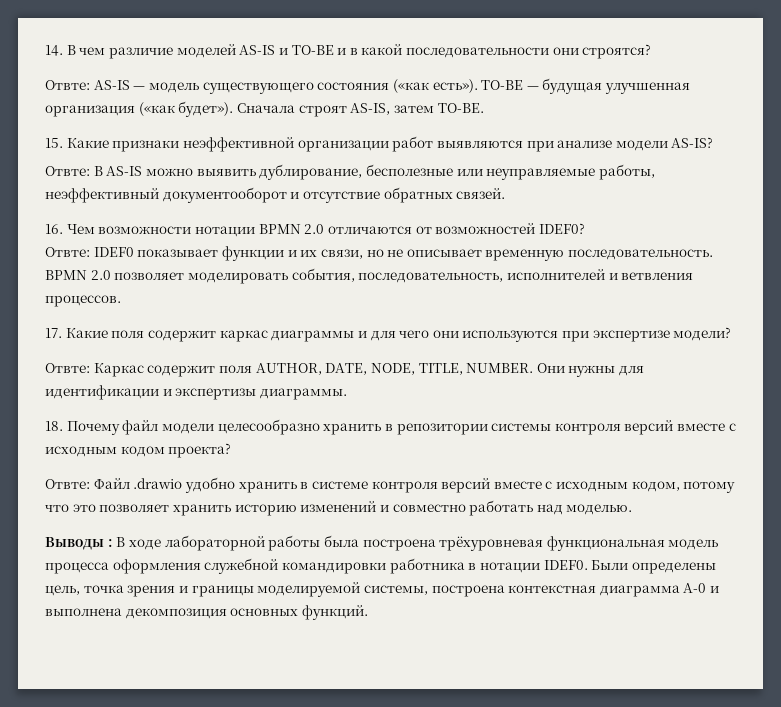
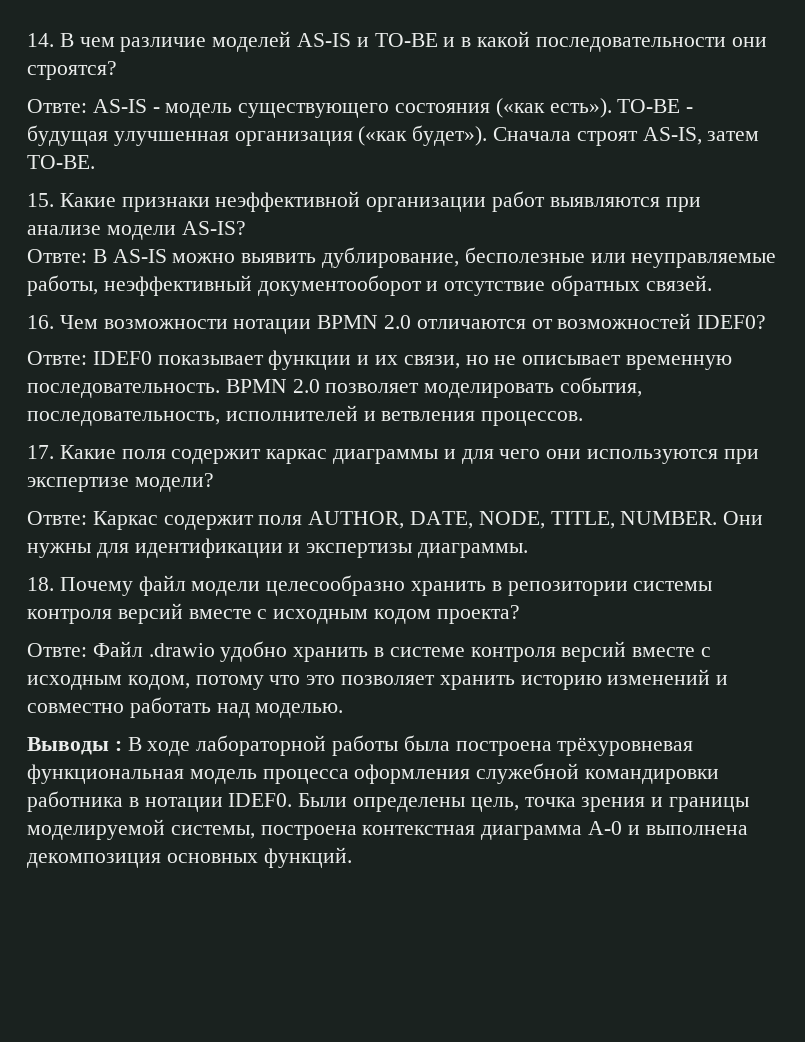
[133,86,146,90] — -> [152,107,160,113] -
[526,86,539,90] — -> [686,107,694,113] -

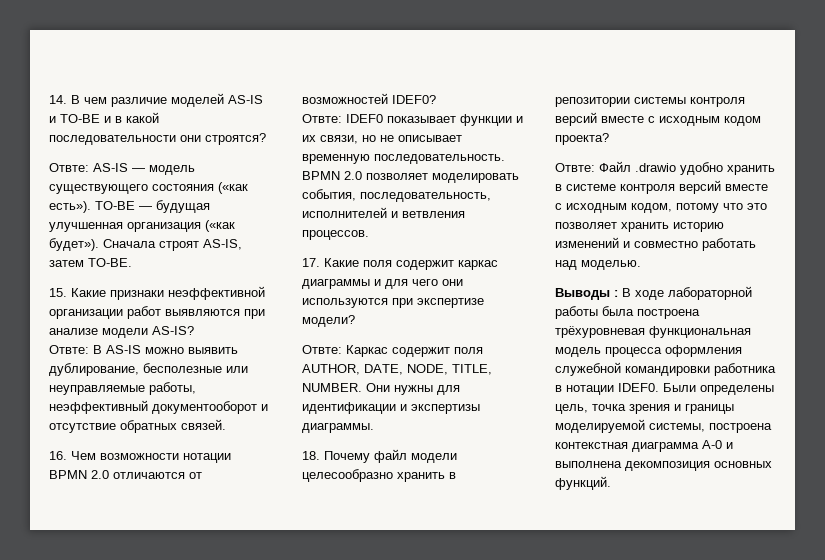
[152,107,160,113] - -> [132,168,145,172] —
[686,107,694,113] - -> [139,206,152,210] —

